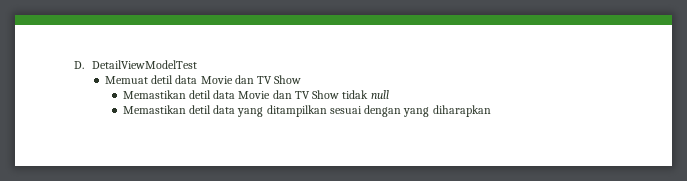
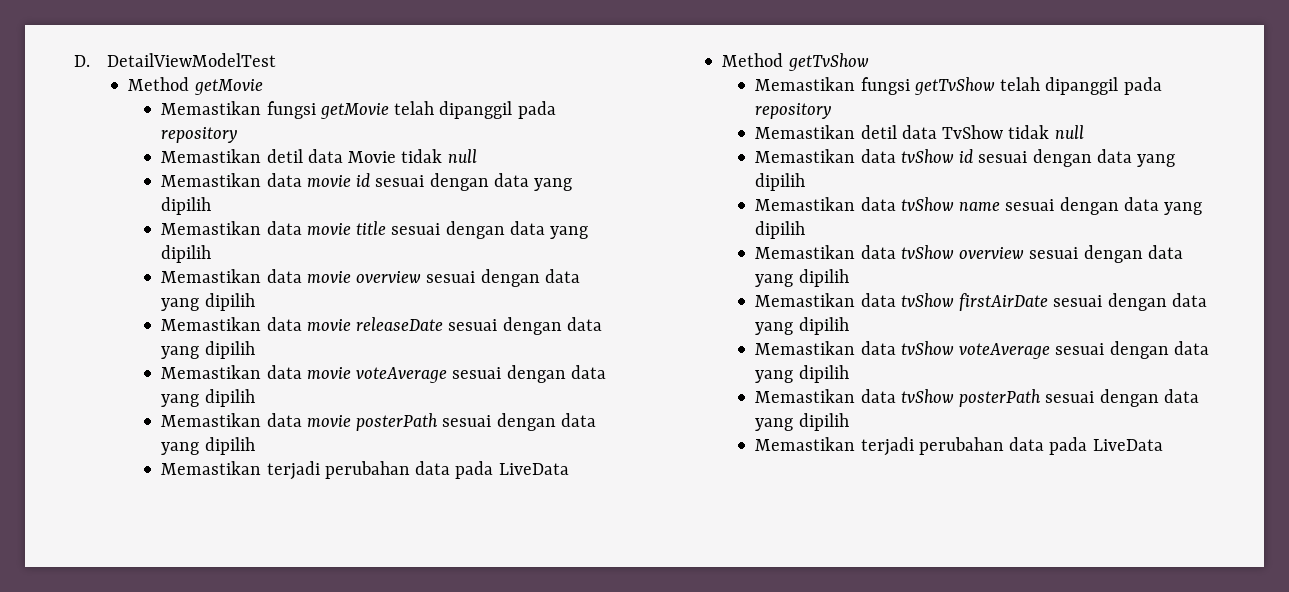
[104,75,302,84] Memuat detil data Movie dan TV Show -> [128,77,263,95] [161,101,556,119] [161,127,238,143] Method getMovie // Memastikan fungsi getMovie telah dipanggil pada repository
[272,90,389,99] [122,105,491,117] dan TV Show tidak null // Memastikan detil data yang ditampilkan sesuai dengan yang diharapkan -> [401,149,477,163] [161,173,573,191] [161,197,212,215] [161,221,589,239] [161,245,212,263] [161,269,580,287] [161,293,255,311] [161,317,602,335] [161,341,255,359] [161,365,606,383] [161,389,255,407] [161,413,596,431] [161,437,255,455] [161,461,569,480] [722,53,869,71] [755,77,1162,95] [755,103,832,119] [755,125,1084,139] [755,149,1176,167] [755,173,806,191] [755,197,1203,215] [755,221,806,239] [755,245,1183,263] [755,269,849,287] [755,293,1207,311] [755,317,849,335] [755,341,1209,359] [755,365,849,383] [755,389,1199,407] [755,413,849,431] [755,437,1163,456] tidak null // Memastikan data movie id sesuai dengan data yang dipilih // Memastikan data movie title sesuai dengan data yang dipilih // Memastikan data movie overview sesuai dengan data yang dipilih // Memastikan data movie releaseDate sesuai dengan data yang dipilih // Memastikan data movie voteAverage sesuai dengan data yang dipilih // Memastikan data movie posterPath sesuai dengan data yang dipilih // Memastikan terjadi perubahan data pada LiveData // Method getTvShow // Memastikan fungsi getTvShow telah dipanggil pada repository // Memastikan detil data TvShow tidak null // Memastikan data tvShow id sesuai dengan data yang dipilih // Memastikan data tvShow name sesuai dengan data yang dipilih // Memastikan data tvShow overview sesuai dengan data yang dipilih // Memastikan data tvShow firstAirDate sesuai dengan data yang dipilih // Memastikan data tvShow voteAverage sesuai dengan data yang dipilih // Memastikan data tvShow posterPath sesuai dengan data yang dipilih // Memastikan terjadi perubahan data pada LiveData

